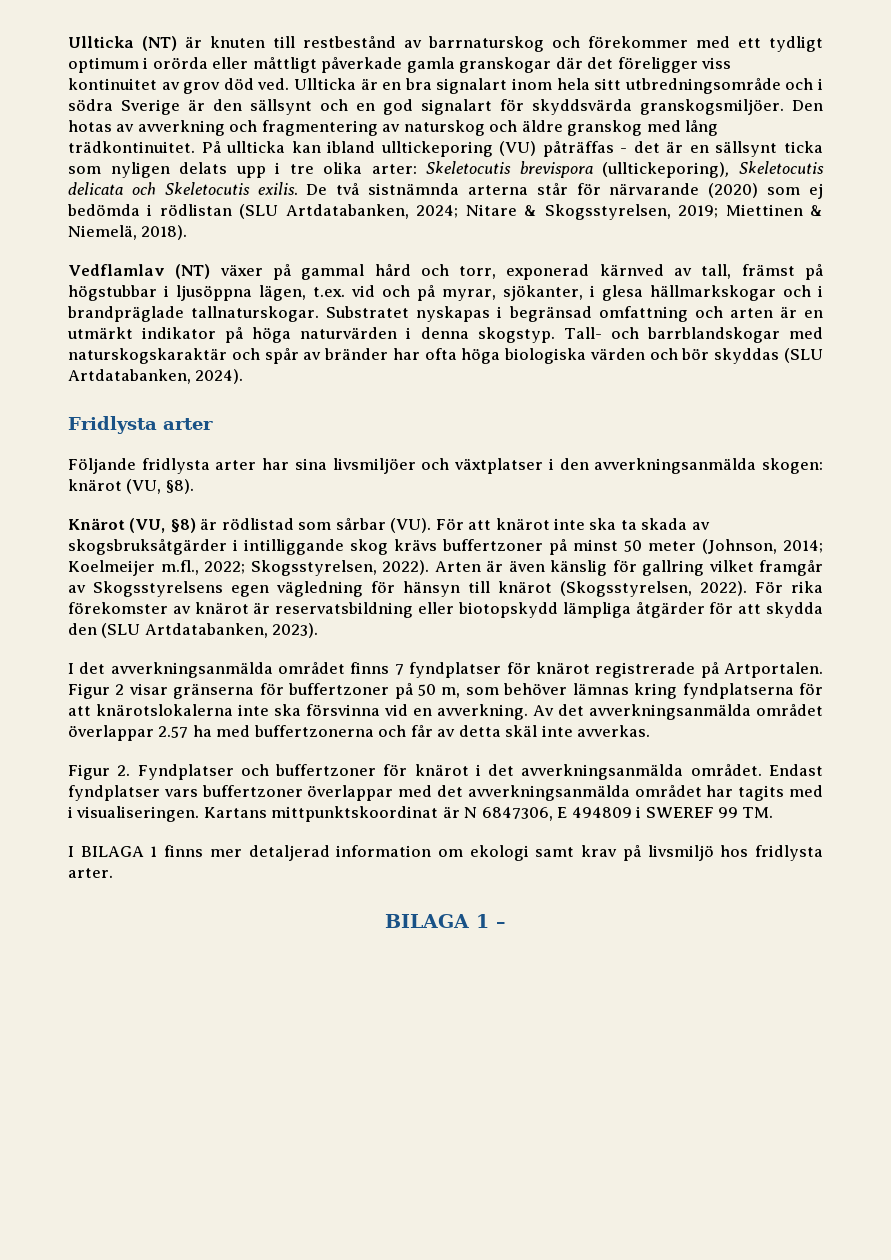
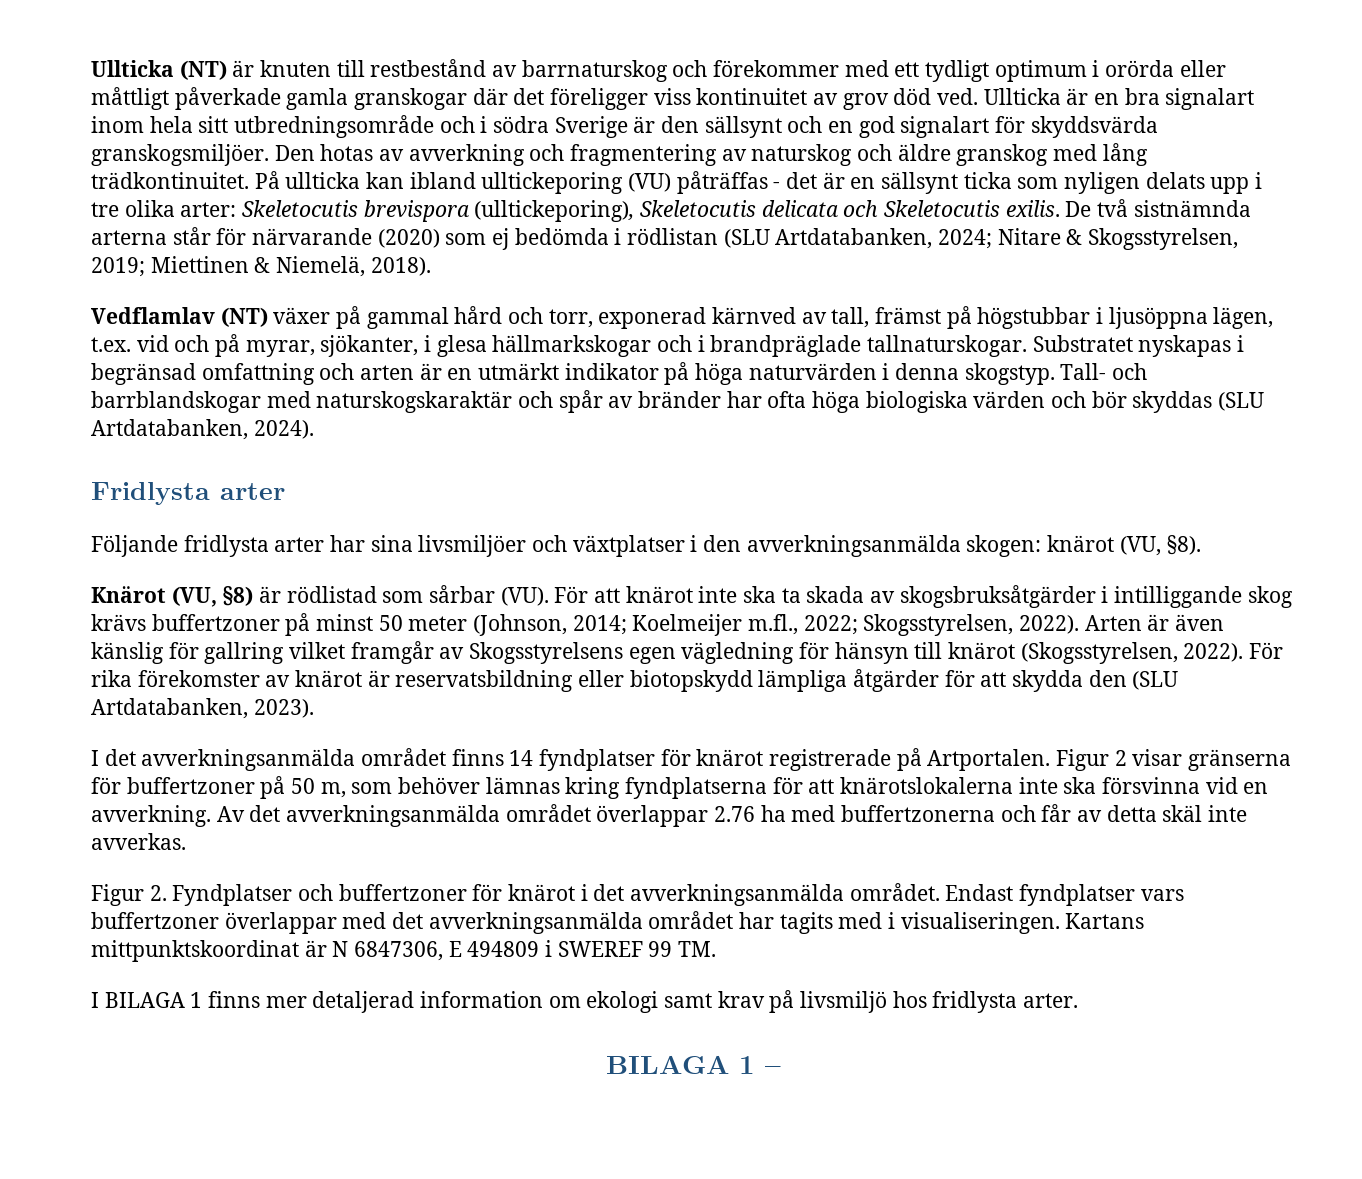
[394,664,404,675] 7 -> [509,750,534,766] 14
[158,726,189,738] 2.57 -> [714,806,756,822] 2.76

